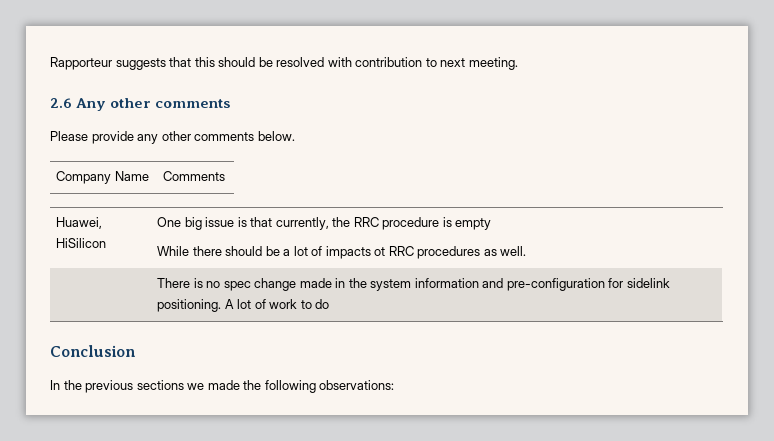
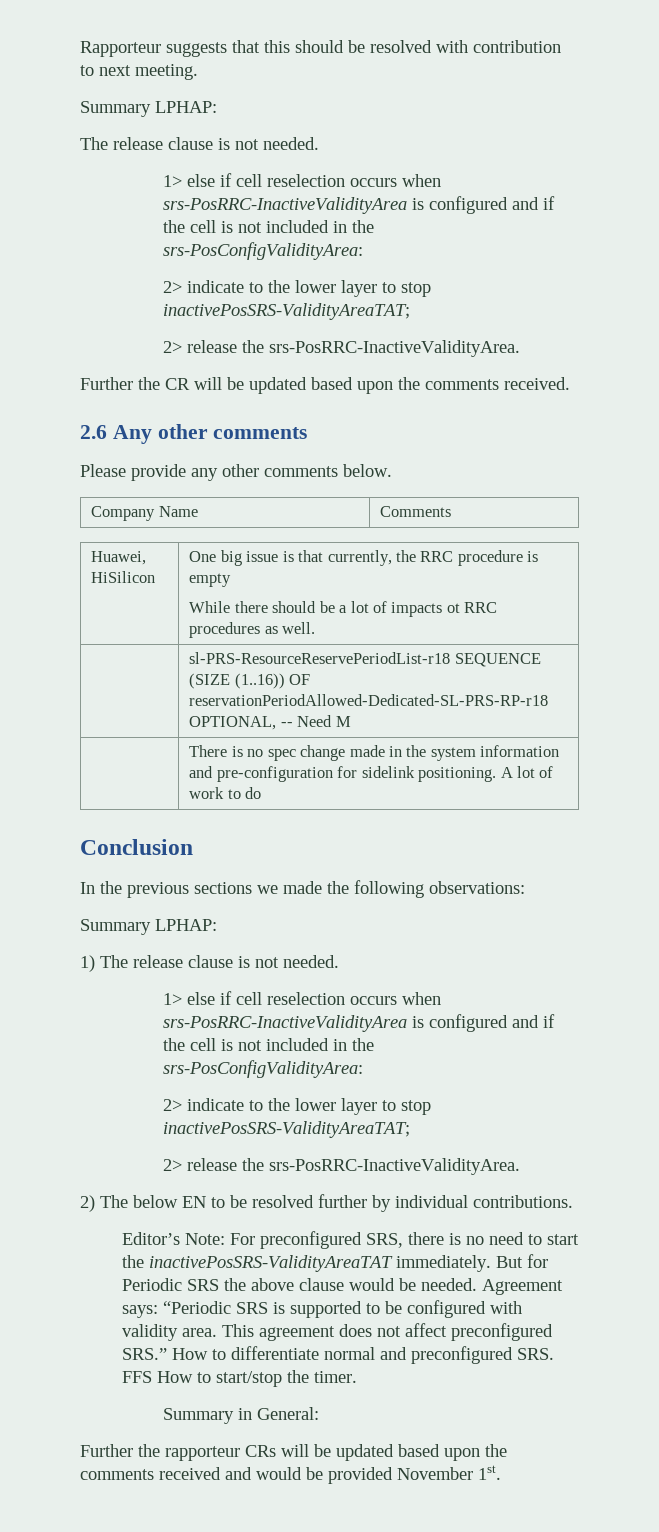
(518, 63) none -> [80,101,217,117] [80,137,319,150] [163,173,442,187] [163,196,556,214] [163,220,375,233] [163,242,364,260] [163,280,432,297] [163,303,411,320] [163,340,521,357] [80,377,570,394] // Summary LPHAP: // The release clause is not needed. // 1> else if cell reselection occurs when srs-PosRRC-InactiveValidityArea is configured and if the cell is not included in the srs-PosConfigValidityArea: // 2> indicate to the lower layer to stop inactivePosSRS-ValidityAreaTAT; // 2> release the srs-PosRRC-InactiveValidityArea. // Further the CR will be updated based upon the comments received.
(527, 251) none -> [189,652,541,667] [189,673,311,689] [189,694,549,706] [189,715,351,730] // | sl-PRS-ResourceReservePeriodList-r18 SEQUENCE (SIZE (1..16)) OF reservationPeriodAllowed-Dedicated-SL-PRS-RP-r18 OPTIONAL, -- Need M
(395, 385) none -> [80,919,217,935] [80,955,339,972] [163,991,442,1005] [163,1014,556,1032] [163,1038,375,1051] [163,1060,364,1078] [163,1098,432,1115] [163,1121,411,1138] [163,1158,521,1175] [80,1194,573,1212] [121,1231,579,1249] [121,1254,548,1272] [121,1278,563,1295] [121,1300,522,1318] [121,1323,553,1341] [121,1346,554,1364] [121,1370,357,1387] [163,1407,320,1424] [80,1444,507,1461] [80,1465,501,1484] // Summary LPHAP: // 1) The release clause is not needed. // 1> else if cell reselection occurs when srs-PosRRC-InactiveValidityArea is configured and if the cell is not included in the srs-PosConfigValidityArea: // 2> indicate to the lower layer to stop inactivePosSRS-ValidityAreaTAT; // 2> release the srs-PosRRC-InactiveValidityArea. // 2) The below EN to be resolved further by individual contributions. // Editor’s Note: For preconfigured SRS, there is no need to start the inactivePosSRS-ValidityAreaTAT immediately. But for Periodic SRS the above clause would be needed. Agreement says: “Periodic SRS is supported to be configured with validity area. This agreement does not affect preconfigured SRS.” How to differentiate normal and preconfigured SRS. FFS How to start/stop the timer. // Summary in General: // Further the rapporteur CRs will be updated based upon the comments received and would be provided November 1st.

